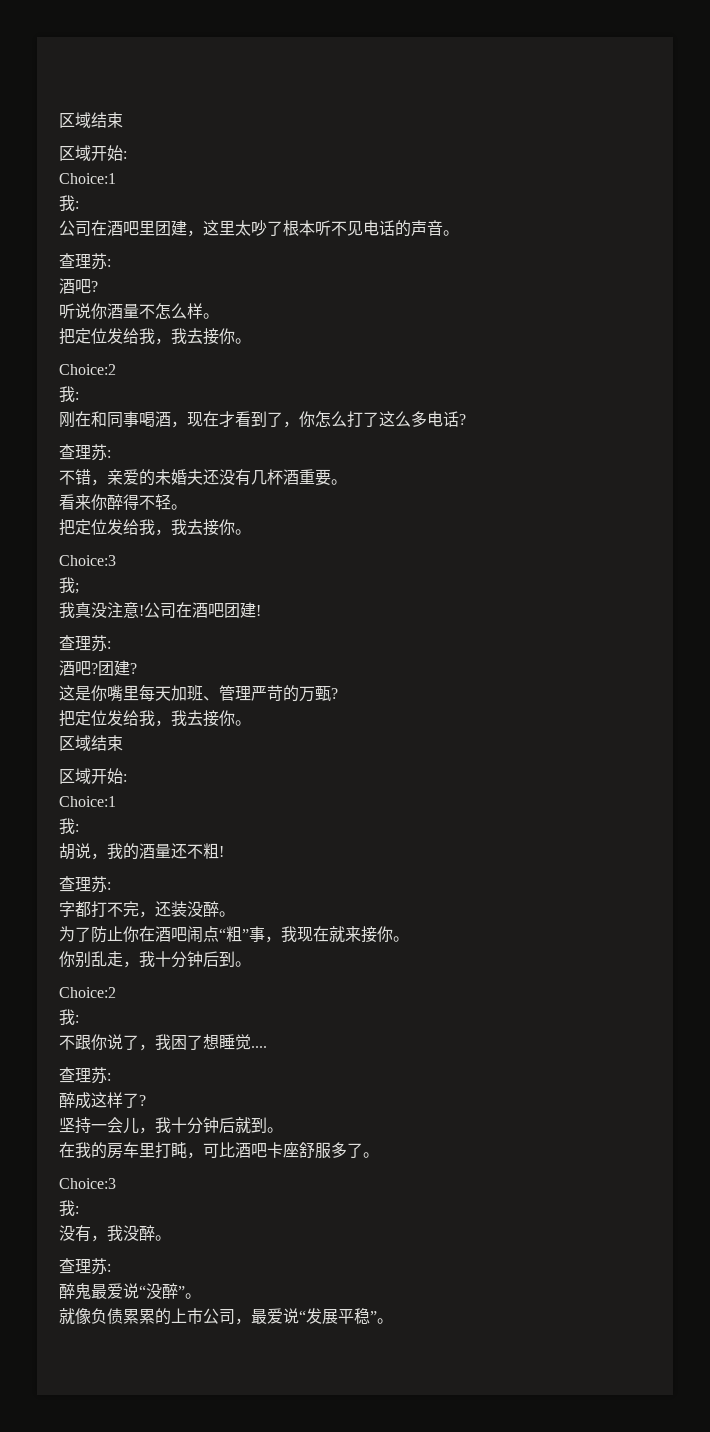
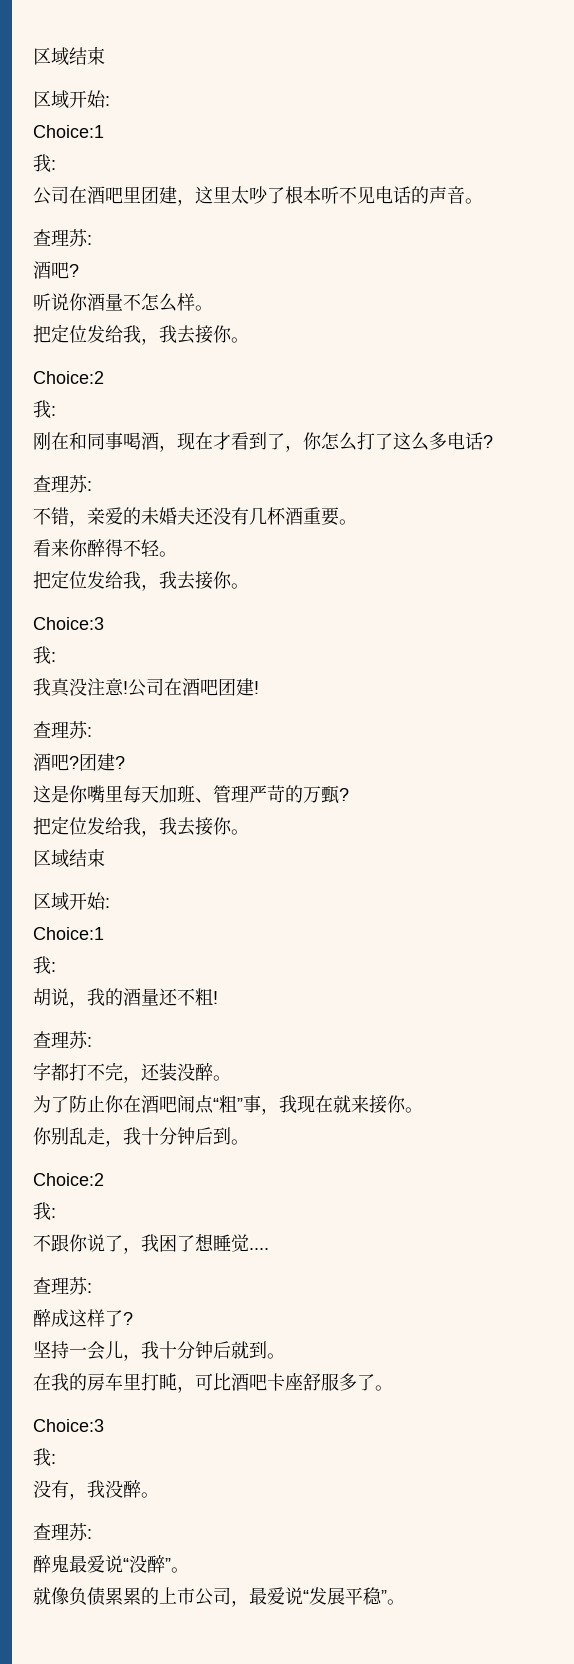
[75,583,79,594] ; -> [51,652,56,662] :

